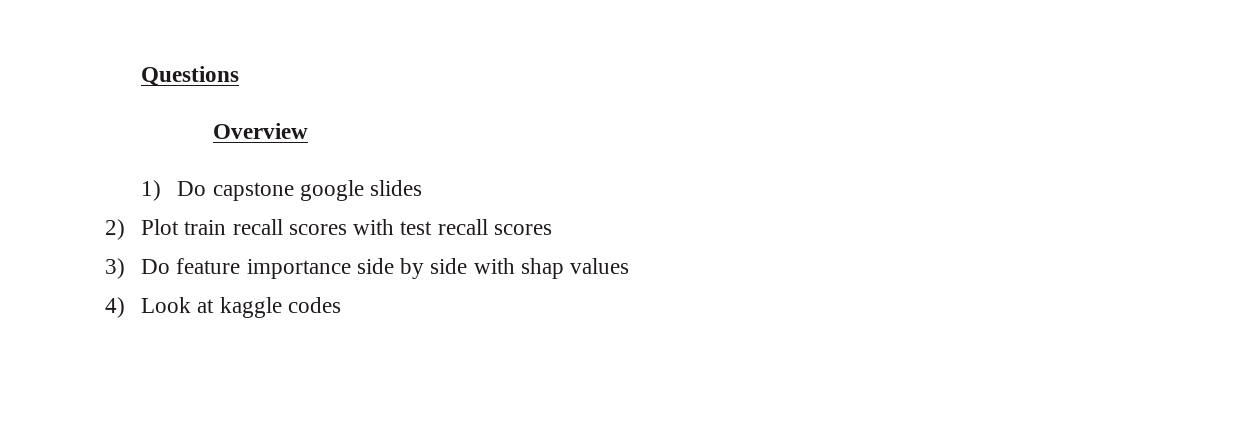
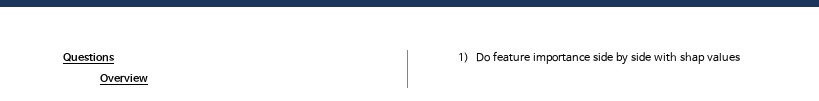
[212,180,422,201] [105,219,552,240] [105,258,171,279] capstone google slides // 2) Plot train recall scores with test recall scores // 3) Do -> (491, 57) none
[105,297,341,318] // 4) Look at kaggle codes -> (741, 57) none

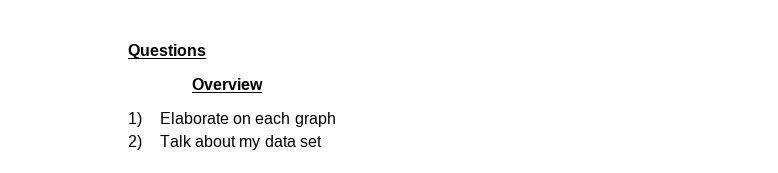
[476,51,741,65] Do feature importance side by side with shap values -> [159,112,336,127] [127,135,323,150] Elaborate on each graph // 2) Talk about my data set

